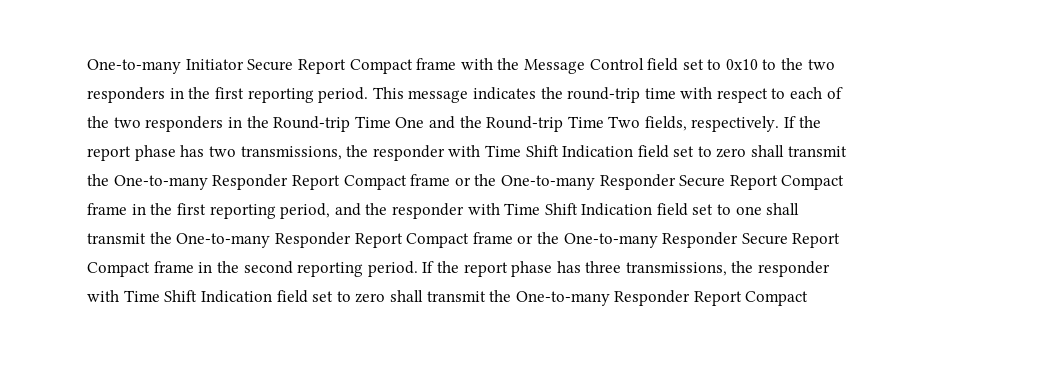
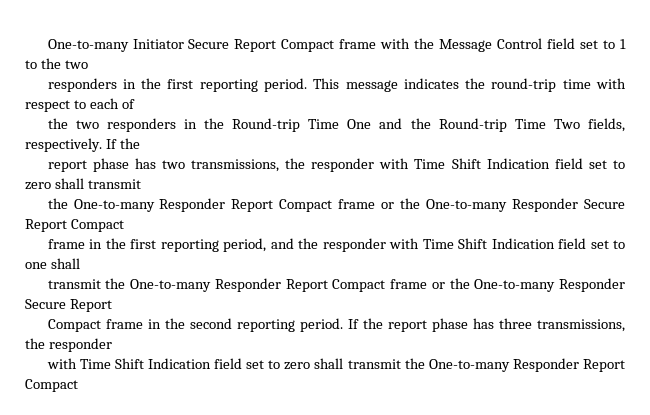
[725,59,758,70] 0x10 -> [620,39,626,49] 1

